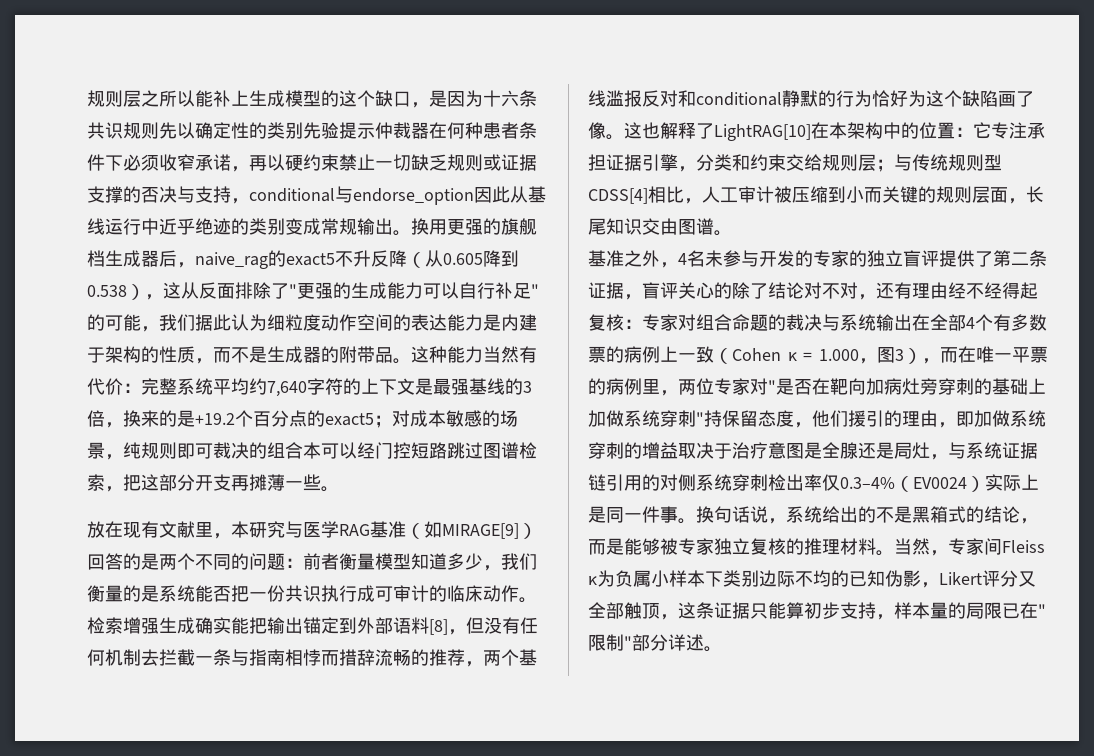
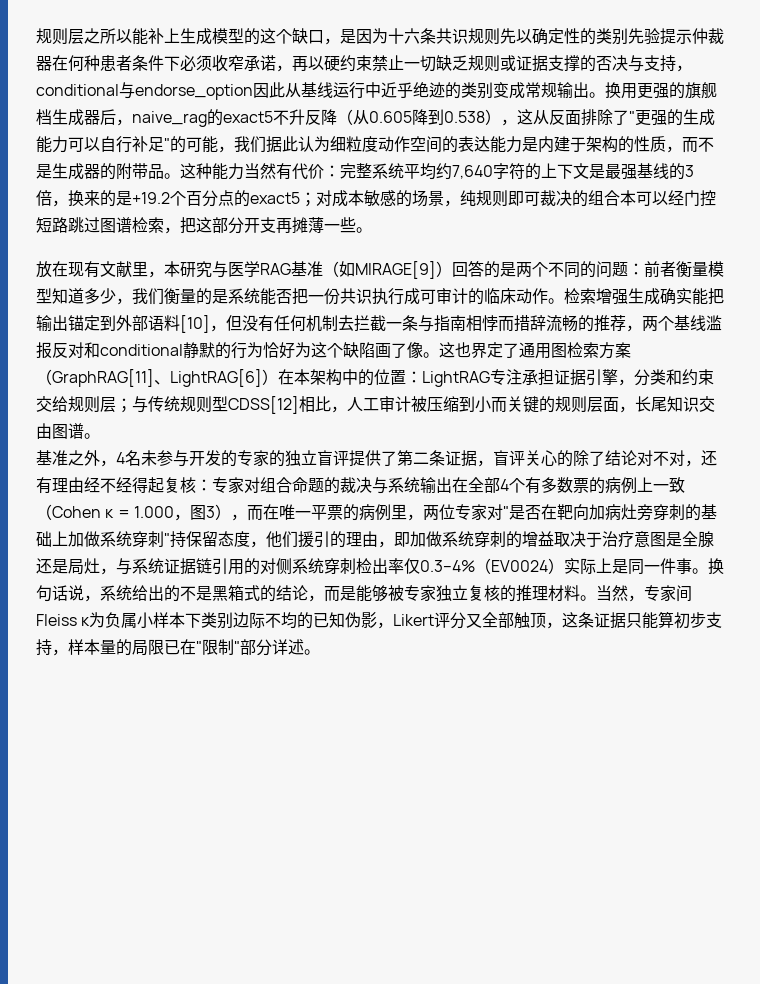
[429,619,448,635] [8] -> [180,315,210,333] [10]
[660,122,811,141] 解释了LightRAG[10] -> [471,342,631,359] [36,369,278,387] 界定了通用图检索方案（GraphRAG[11]、LightRAG[6]）
[973,122,991,139] 它 -> [422,371,490,387] LightRAG
[588,188,648,204] CDSS[4] -> [228,396,299,414] CDSS[12]

